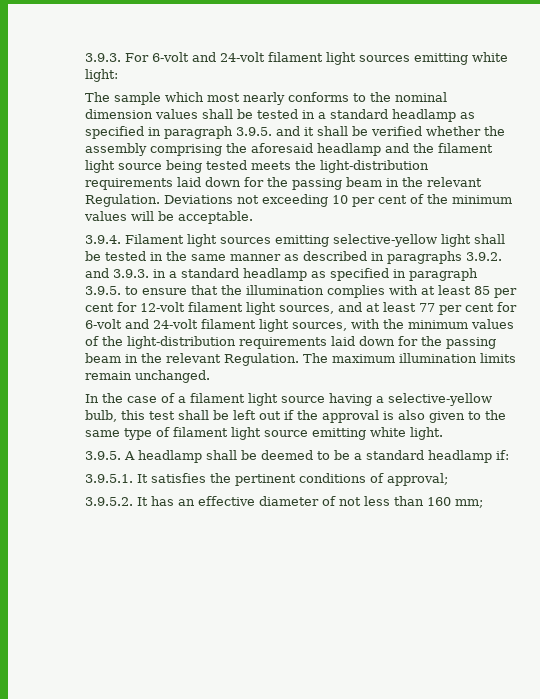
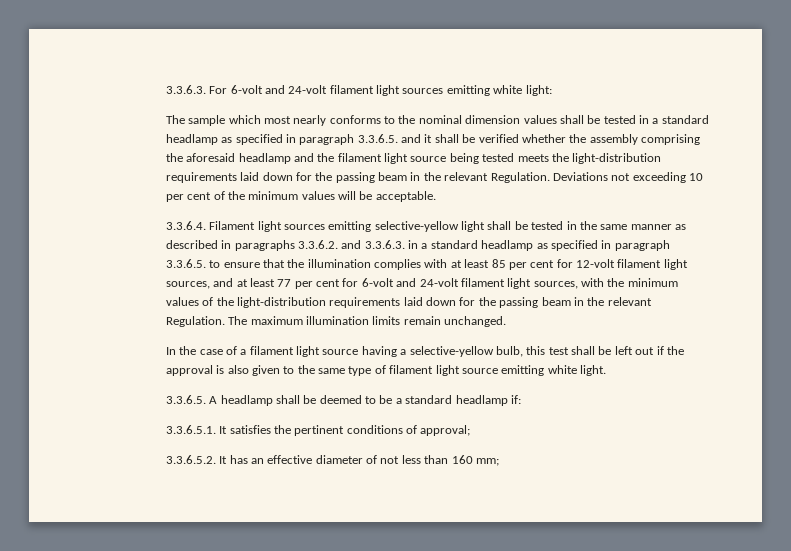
[84,53,121,62] 3.9.3. -> [165,85,206,94] 3.3.6.3.
[235,127,272,136] 3.9.5. -> [357,134,398,143] 3.3.6.5.
[84,235,121,244] 3.9.4. -> [165,221,206,230] 3.3.6.4.
[465,252,502,261] [84,268,478,281] [84,286,121,295] 3.9.2. and 3.9.3. in a standard headlamp as specified in paragraph 3.9.5. -> [297,240,670,251] [165,259,206,268] 3.3.6.2. and 3.3.6.3. in a standard headlamp as specified in paragraph 3.3.6.5.
[84,451,121,460] 3.9.5. -> [165,395,206,404] 3.3.6.5.
[84,474,133,483] 3.9.5.1. -> [165,425,216,434] 3.3.6.5.1.
[84,497,133,506] 3.9.5.2. -> [165,455,216,464] 3.3.6.5.2.

